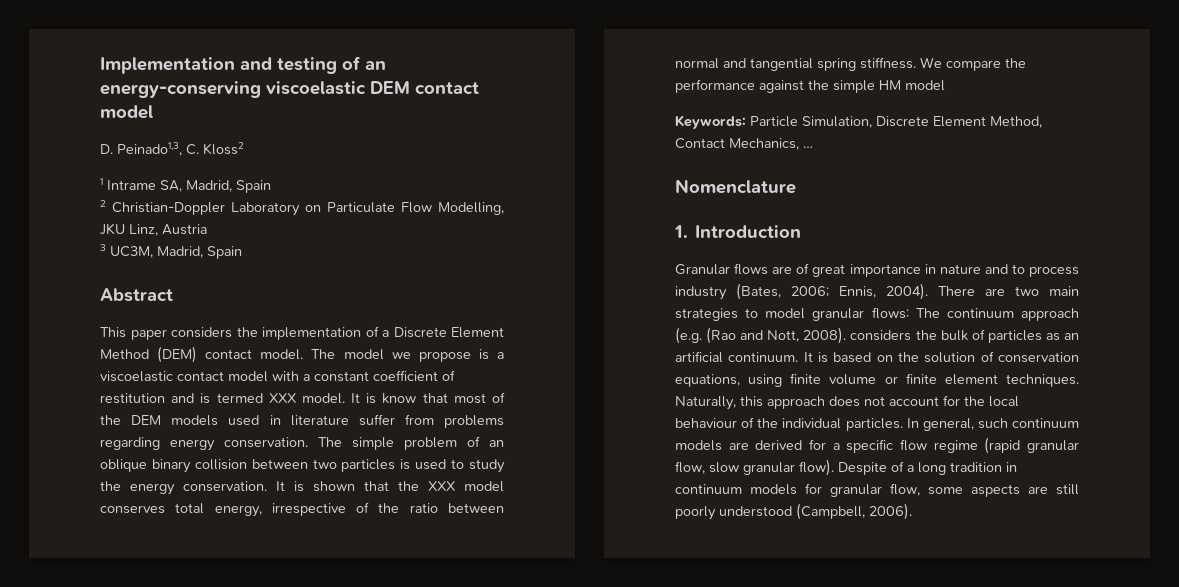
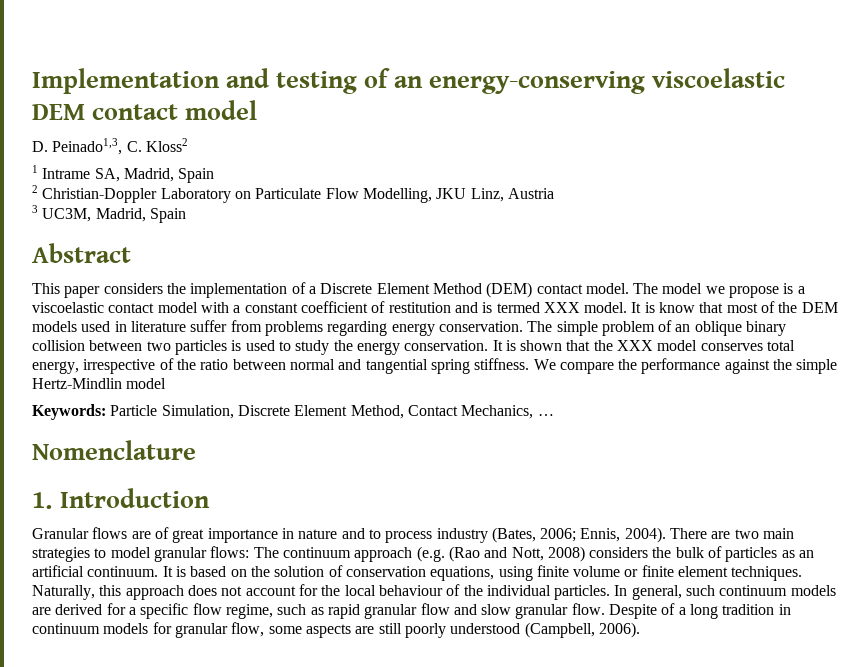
[879,80,901,90] HM -> [32,378,122,389] Hertz-Mindlin
[803,327,847,344] 2008). -> [547,546,585,562] 2008)
[933,437,1079,454] [675,461,705,474] regime (rapid granular flow, -> [225,603,477,619] regime, such as rapid granular flow and
[799,459,834,476] flow). -> [571,603,605,615] flow.

